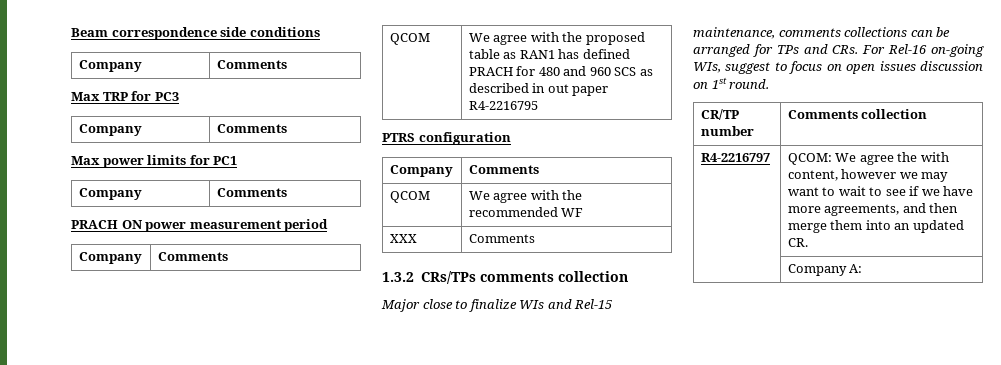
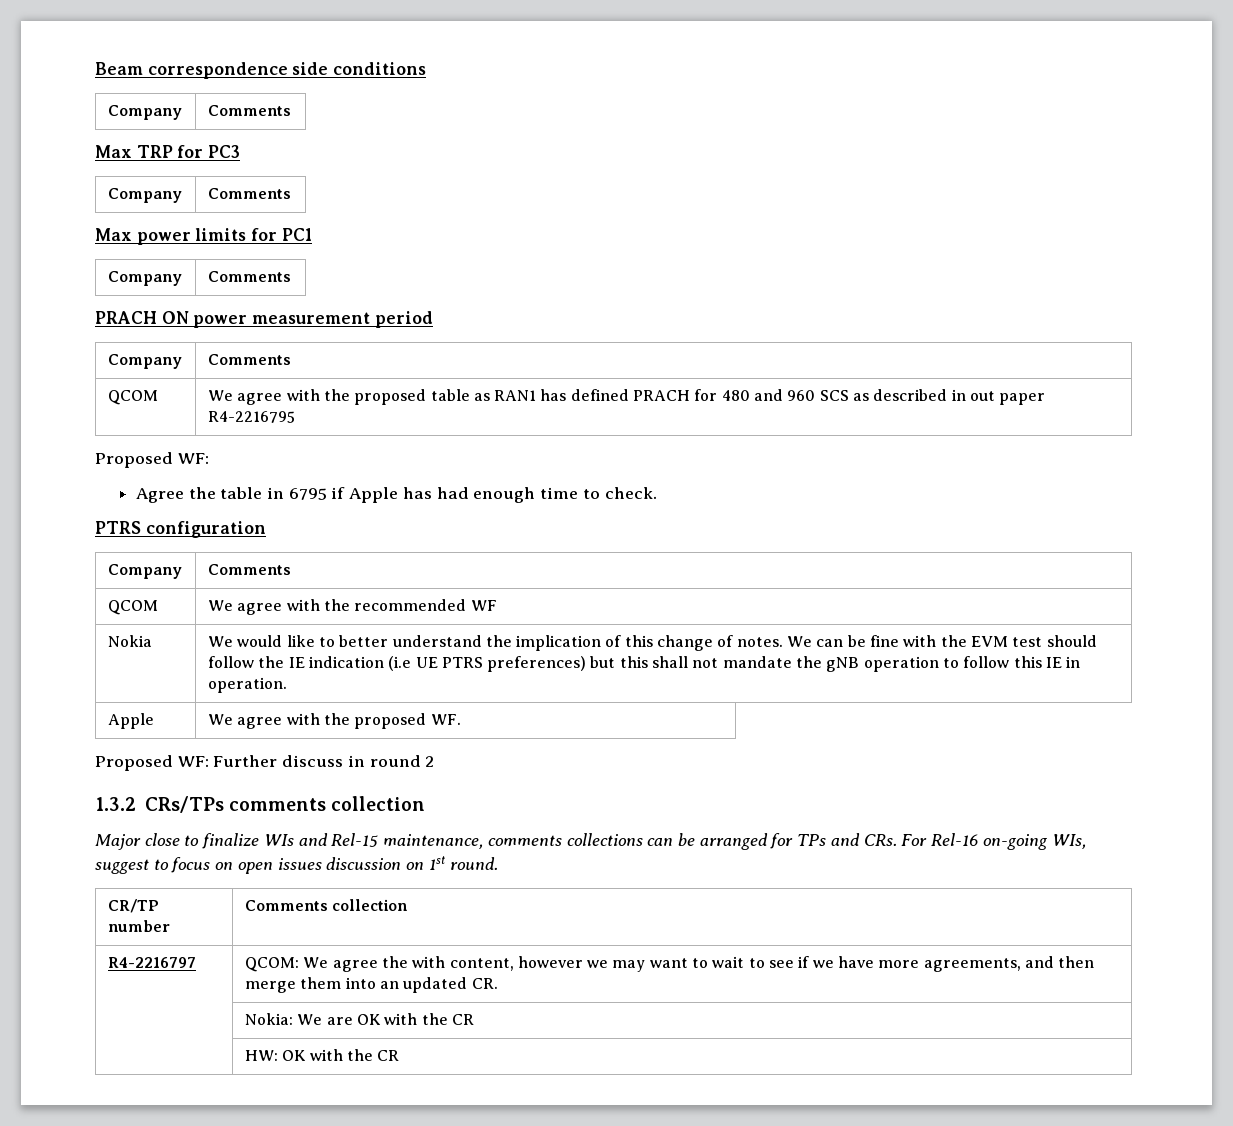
(538, 105) none -> [95,452,209,468] [135,487,657,503] // Proposed WF: // Agree the table in 6795 if Apple has had enough time to check.
[389,234,417,243] [468,234,535,243] XXX | Comments -> [107,635,152,647] [207,635,1097,651] [207,656,1081,672] [207,677,287,693] [107,713,154,729] [207,713,461,729] [95,755,435,771] Nokia | We would like to better understand the implication of this change of notes. We can be fine with the EVM test should follow the IE indication (i.e UE PTRS preferences) but this shall not mandate the gNB operation to follow this IE in operation. // Apple | We agree with the proposed WF. // Proposed WF: Further discuss in round 2
[787,264,863,276] Company A: -> [244,1013,474,1025] [244,1049,400,1061] Nokia: We are OK with the CR // | HW: OK with the CR

